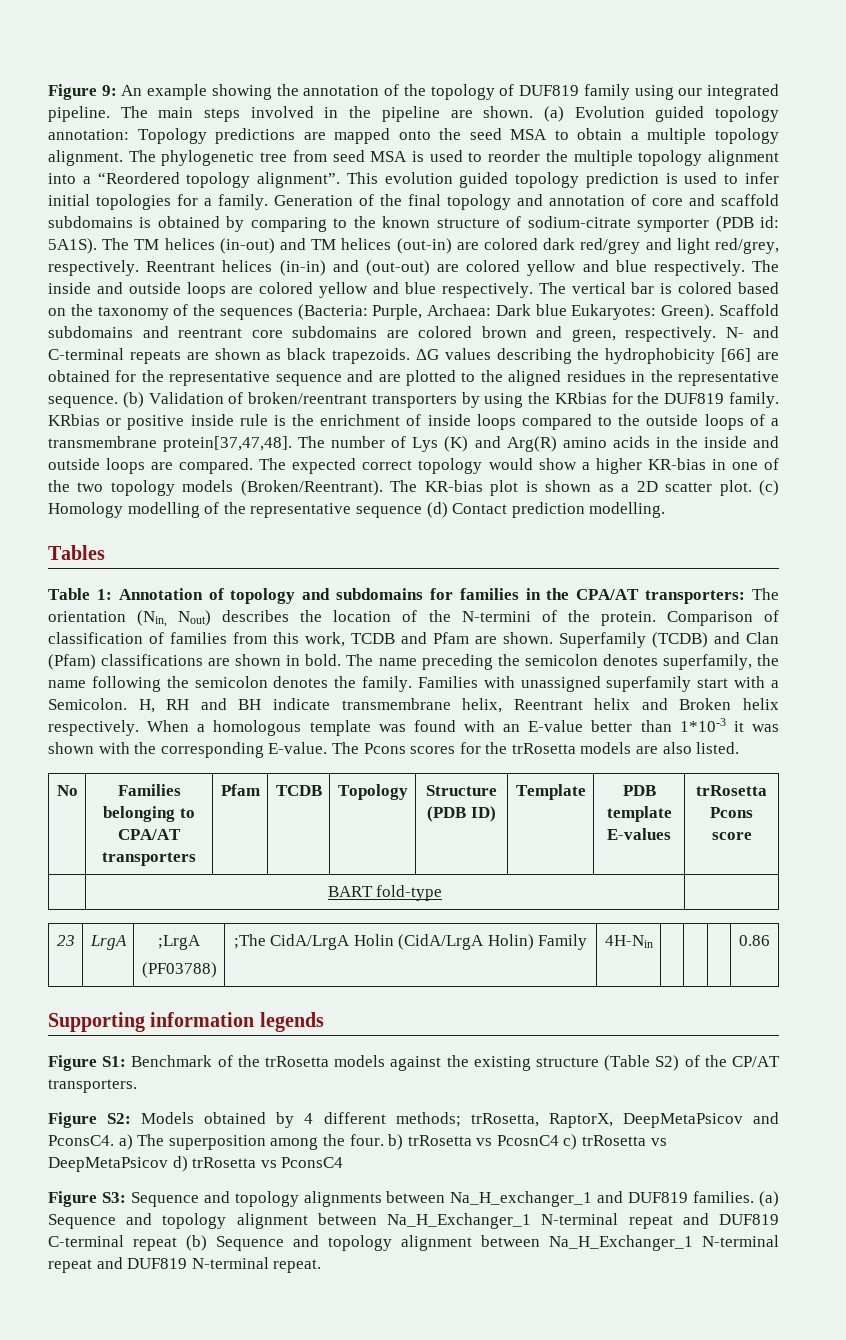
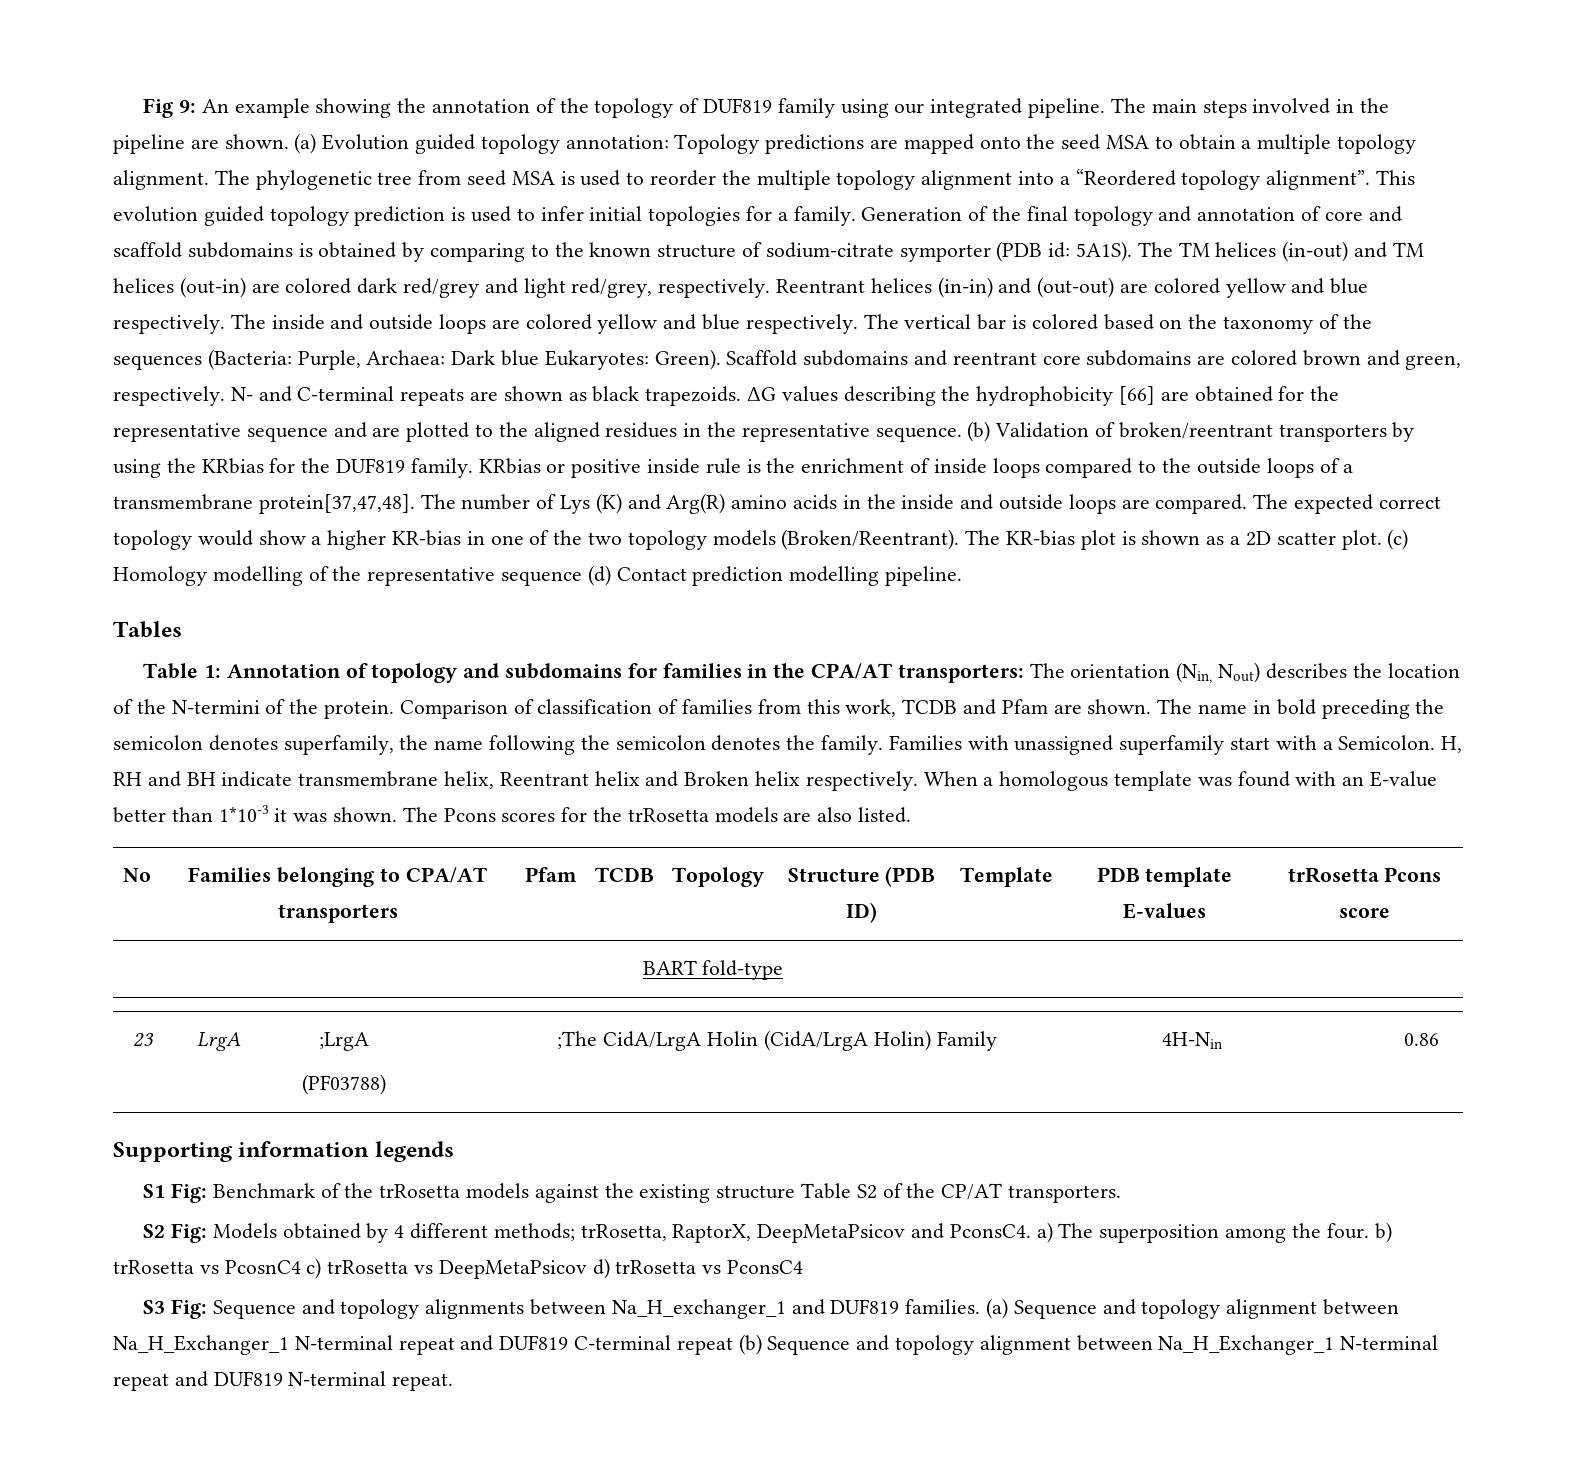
[48,84,97,100] Figure -> [143,98,174,118] Fig
[589,502,666,518] modelling. -> [789,566,963,586] modelling pipeline.
[559,632,779,648] [48,654,417,670] Superfamily (TCDB) and Clan (Pfam) classifications are shown in bold. The name -> [1157,699,1316,715] The name in bold
[48,742,328,758] shown with the corresponding E-value. -> [333,807,398,822] shown.
[48,1055,127,1071] Figure S1: -> [143,1183,208,1203] S1 Fig:
[604,1055,680,1071] (Table S2) -> [801,1183,877,1199] Table S2
[48,1112,132,1128] Figure S2: -> [143,1223,208,1243] S2 Fig:
[48,1191,126,1207] Figure S3: -> [143,1299,208,1319] S3 Fig:

